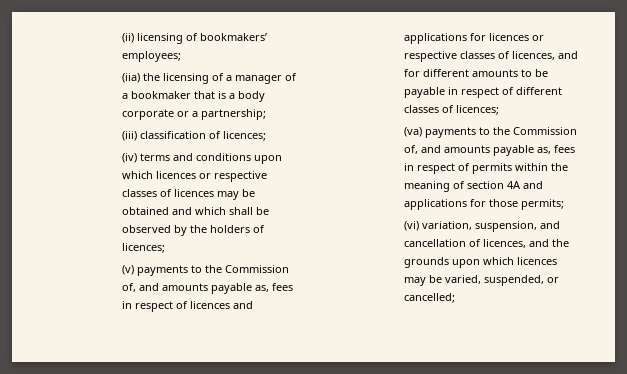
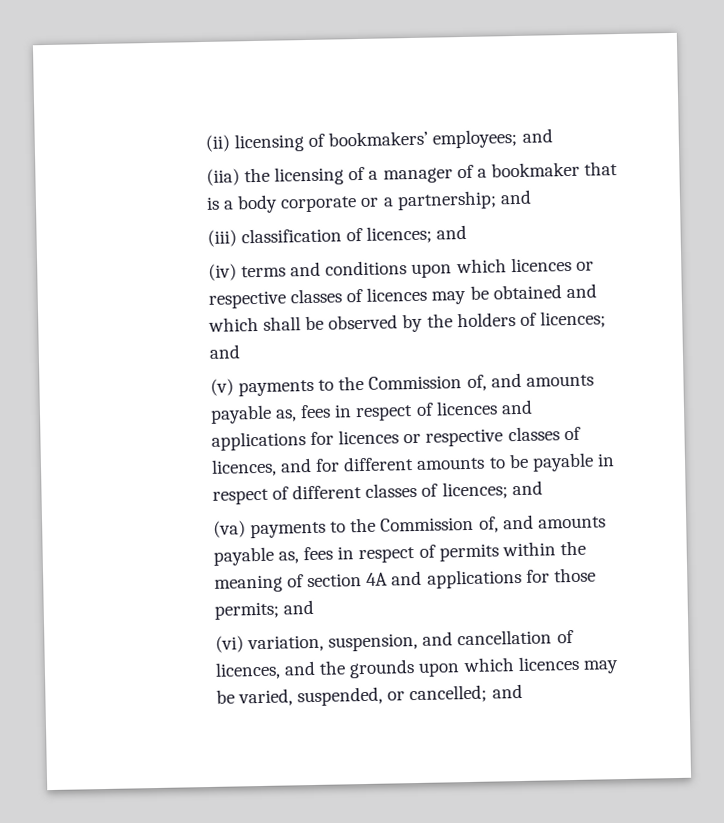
(182, 56) none -> [521,128,553,143] and
(267, 114) none -> [499,189,532,205] and
(267, 136) none -> [436,224,468,240] and
(166, 248) none -> [208,344,240,359] and
(500, 110) none -> [511,480,543,496] and
(565, 204) none -> [283,599,315,615] and
(456, 298) none -> [491,683,523,699] and

